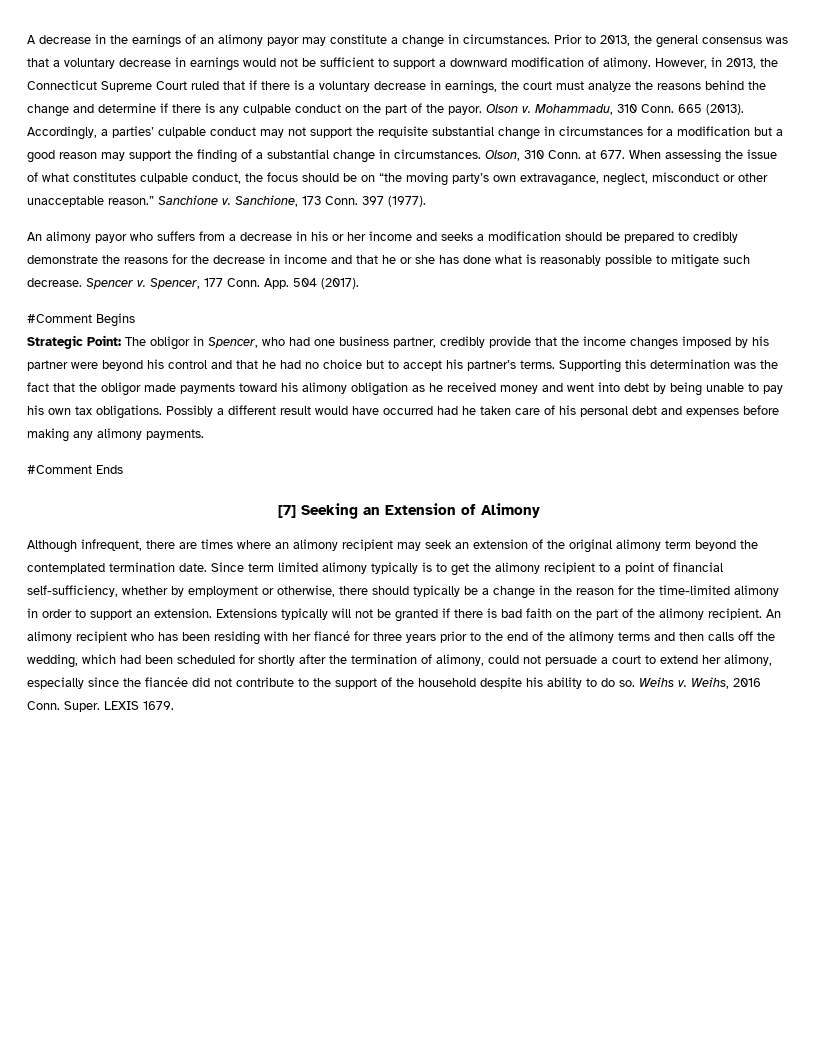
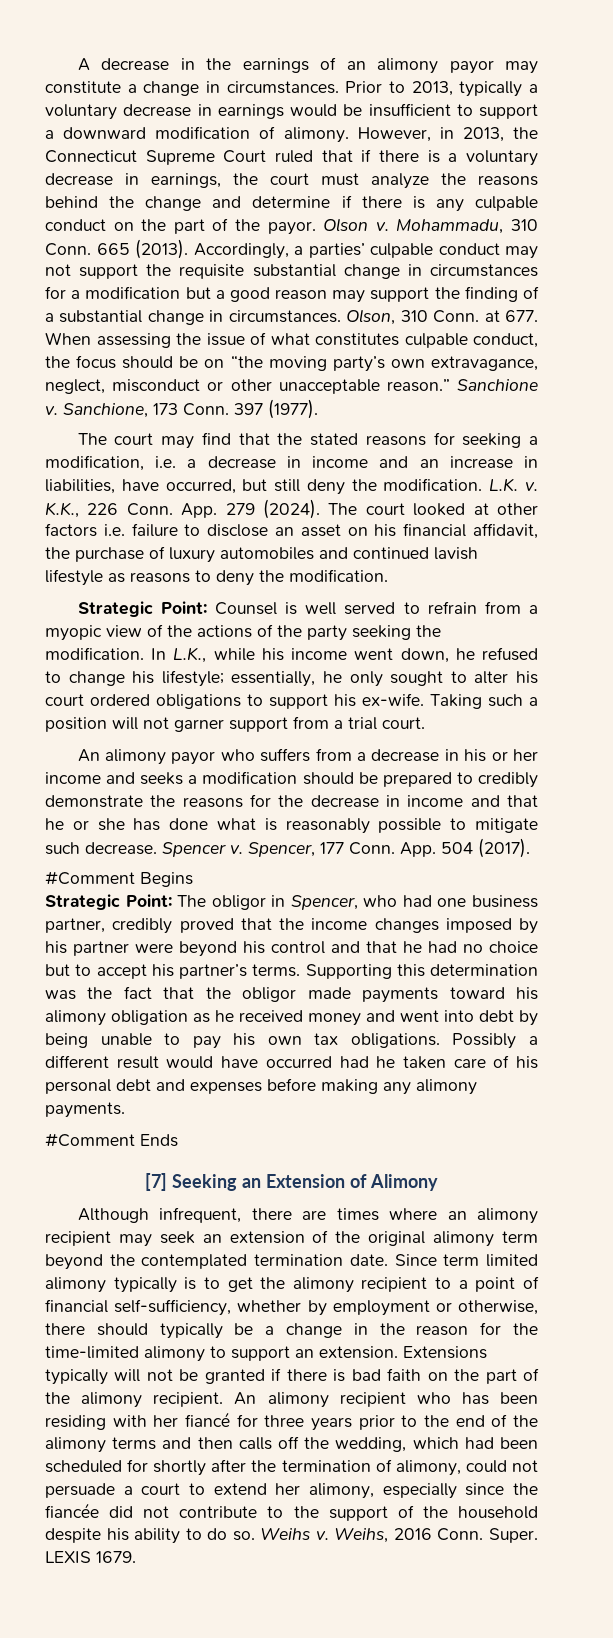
[634,35,788,48] [27,58,49,67] the general consensus was that -> [459,81,523,97] typically
[280,57,374,67] not be sufficient -> [343,103,451,117] be insufficient
(426, 201) none -> [77,432,538,449] [45,455,538,471] [45,478,538,495] [45,499,538,519] [45,523,539,539] [45,546,478,563] [45,569,388,586] [77,601,538,617] [45,624,441,641] [45,647,538,663] [45,670,539,687] [45,693,538,709] [45,716,425,732] // The court may find that the stated reasons for seeking a modification, i.e. a decrease in income and an increase in liabilities, have occurred, but still deny the modification. L.K. v. K.K., 226 Conn. App. 279 (2024). The court looked at other factors i.e. failure to disclose an asset on his financial affidavit, the purchase of luxury automobiles and continued lavish lifestyle as reasons to deny the modification. // Strategic Point: Counsel is well served to refrain from a myopic view of the actions of the party seeking the modification. In L.K., while his income went down, he refused to change his lifestyle; essentially, he only sought to alter his court ordered obligations to support his ex-wife. Taking such a position will not garner support from a trial court.
[489,336,531,348] provide -> [179,918,234,933] proved
[27,608,72,618] in order -> (205, 1354) none

